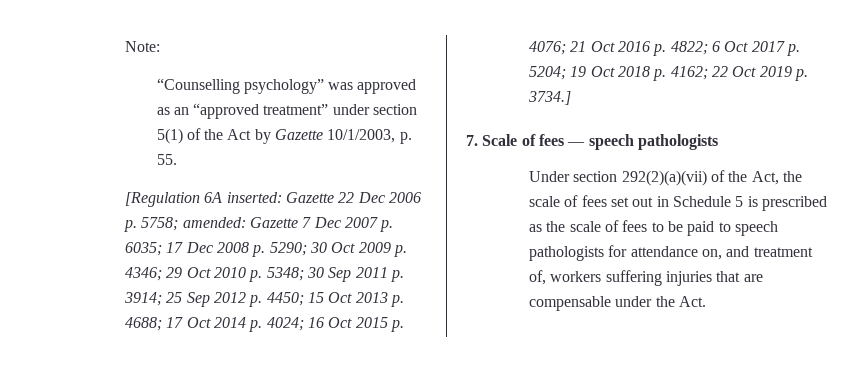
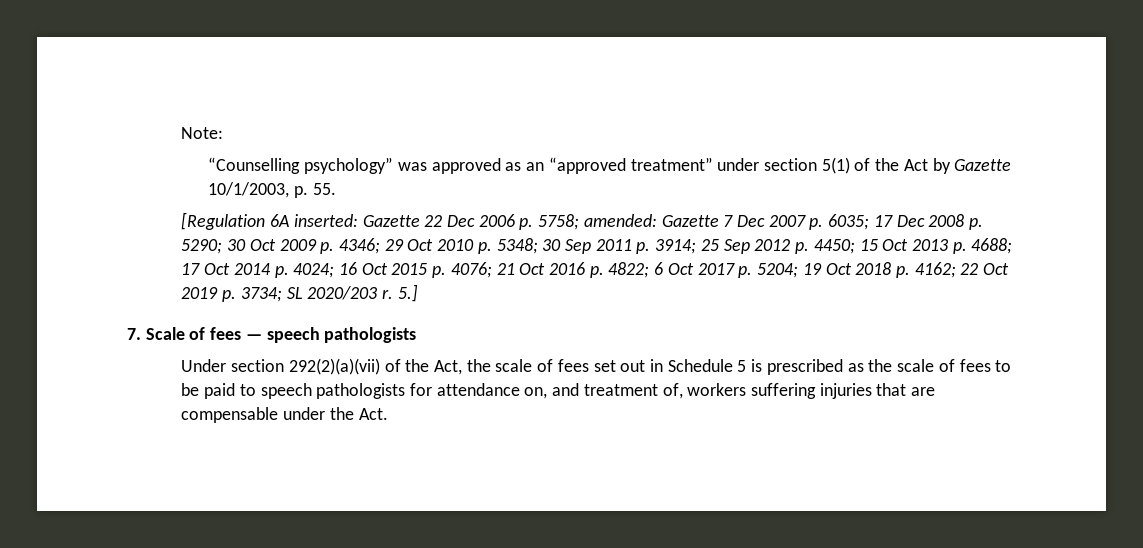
[528,91,572,105] 3734.] -> [240,284,418,302] 3734; SL 2020/203 r. 5.]

